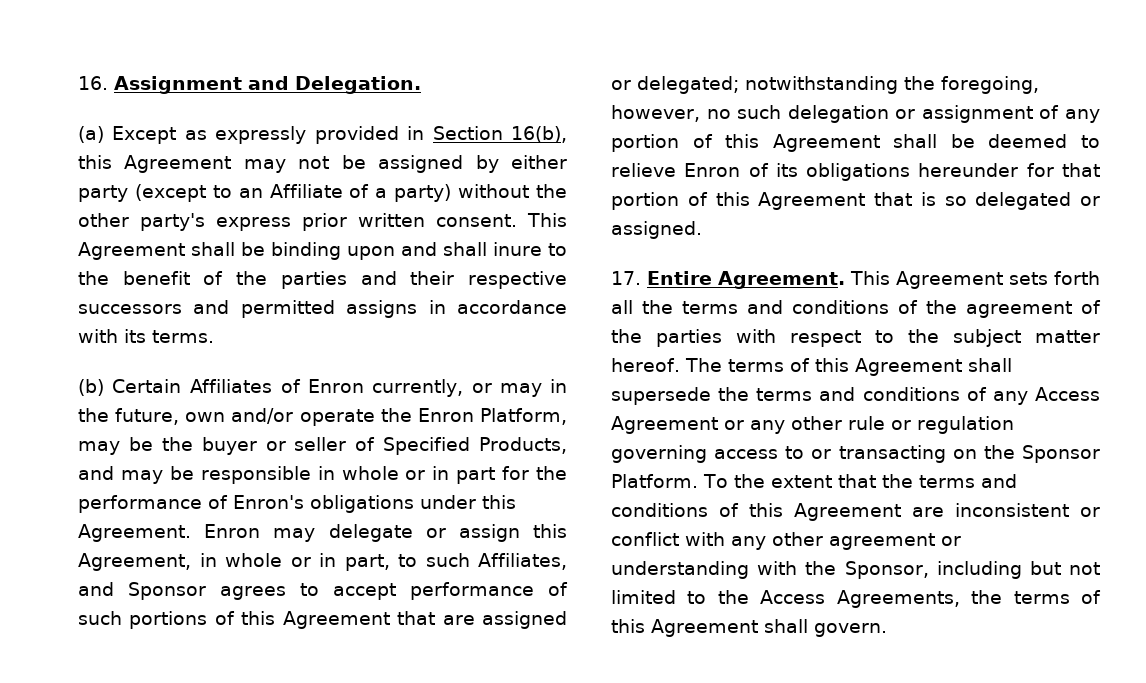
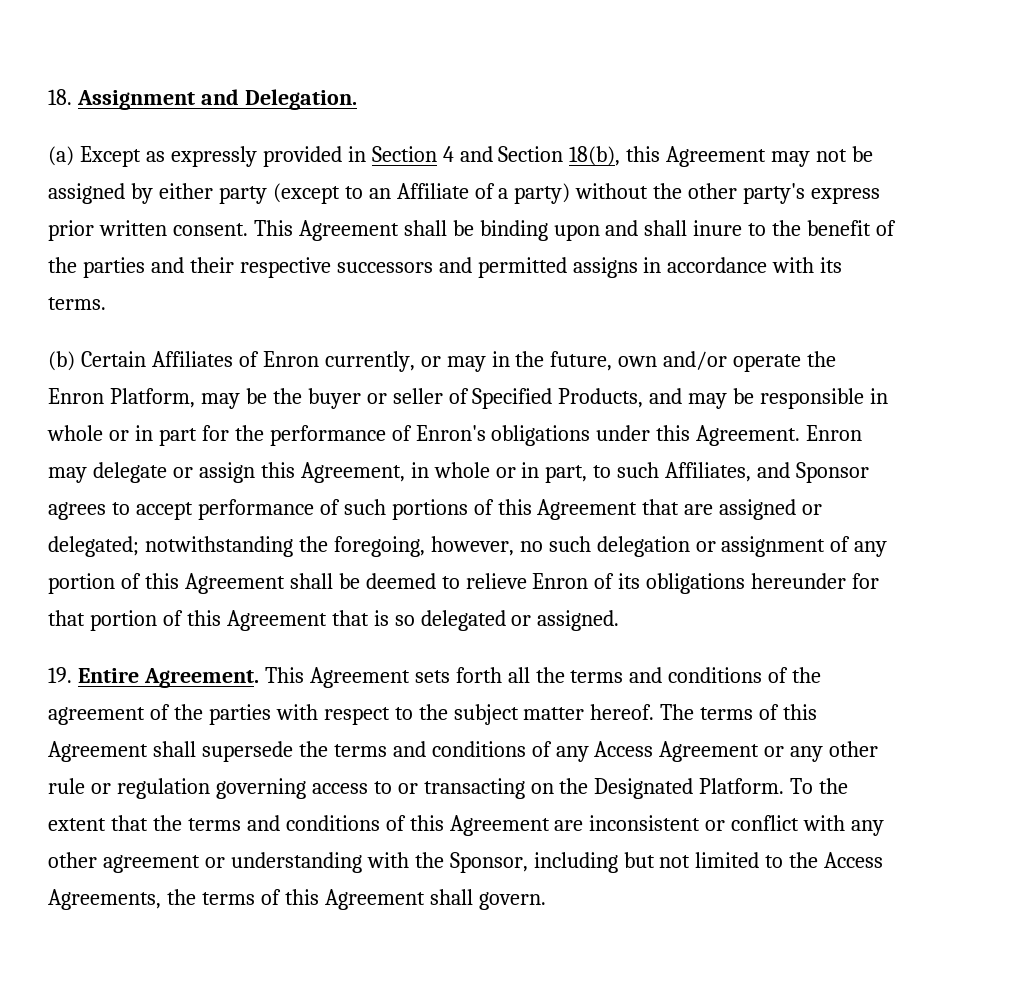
[78,76,108,90] 16. -> [48,89,72,105] 18.
[511,126,567,143] 16(b), -> [442,146,621,166] 4 and Section 18(b),
[611,271,641,285] 17. -> [48,667,72,683] 19.
[1022,445,1100,463] Sponsor -> [594,778,694,799] Designated

